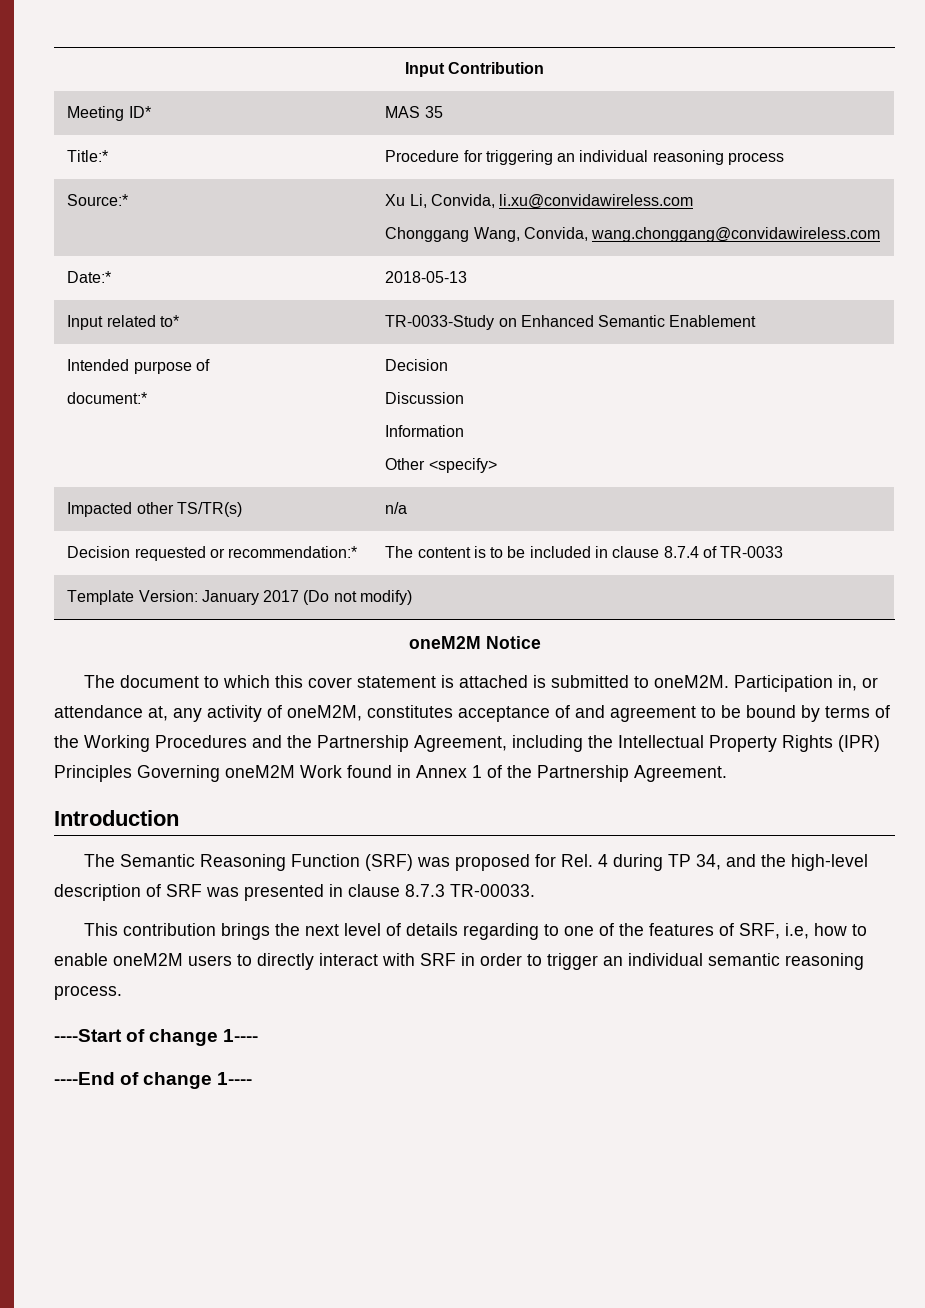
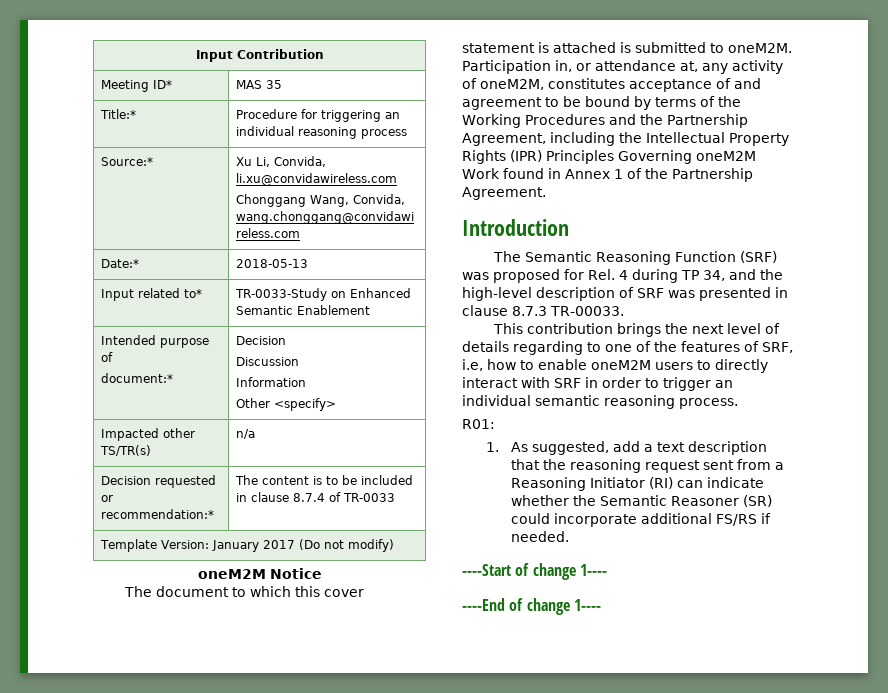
(122, 992) none -> [462,419,495,429] [486,441,767,455] [510,459,784,473] [510,477,764,491] [510,495,772,507] [510,513,771,527] [510,531,569,542] // R01: // 1. As suggested, add a text description that the reasoning request sent from a Reasoning Initiator (RI) can indicate whether the Semantic Reasoner (SR) could incorporate additional FS/RS if needed.

